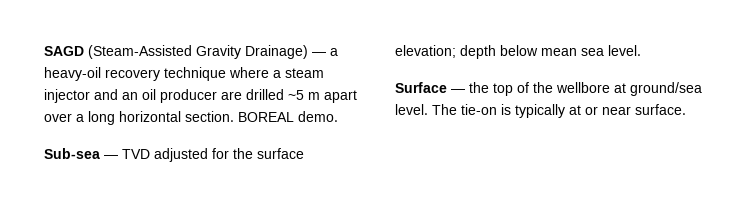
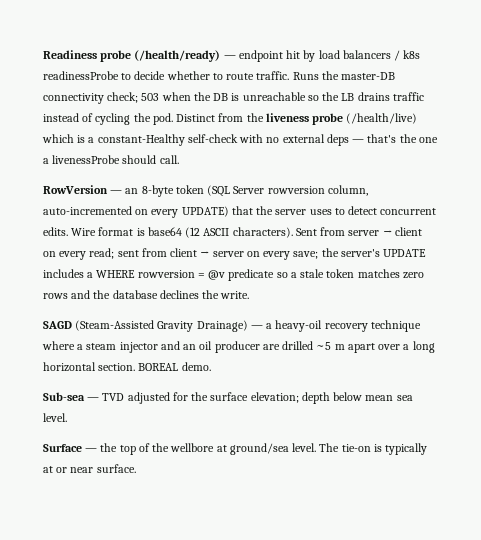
(44, 51) none -> [43,50,421,62] [43,71,396,80] [43,92,424,104] [43,113,418,125] [42,134,438,146] [43,155,179,164] [43,185,368,197] [43,206,437,218] [43,227,422,238] [43,248,427,260] [43,269,424,281] [43,290,250,299] Readiness probe (/health/ready) — endpoint hit by load balancers / k8s readinessProbe to decide whether to route traffic. Runs the master-DB connectivity check; 503 when the DB is unreachable so the LB drains traffic instead of cycling the pod. Distinct from the liveness probe (/health/live) which is a constant-Healthy self-check with no external deps — that's the one a livenessProbe should call. // RowVersion — an 8-byte token (SQL Server rowversion column, auto-incremented on every UPDATE) that the server uses to detect concurrent edits. Wire format is base64 (12 ASCII characters). Sent from server → client on every read; sent from client → server on every save; the server's UPDATE includes a WHERE rowversion = @v predicate so a stale token matches zero rows and the database declines the write. //

